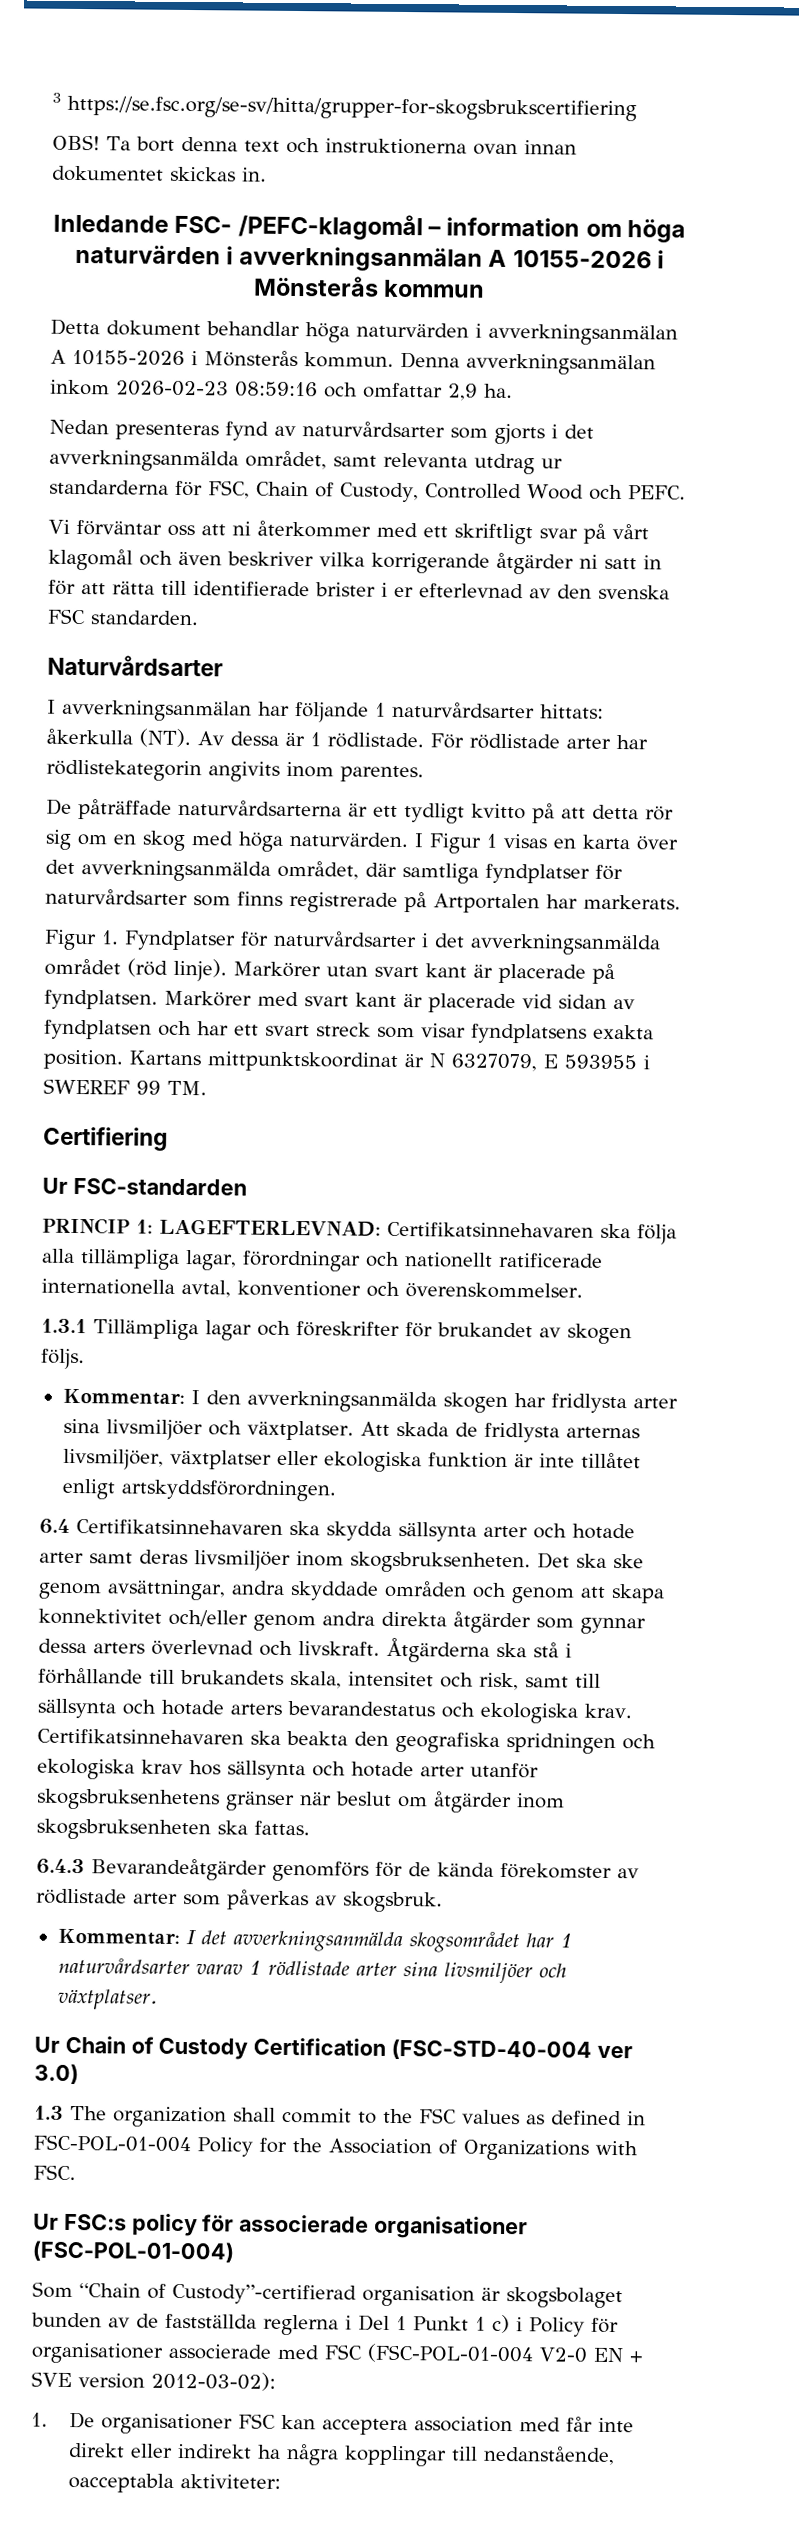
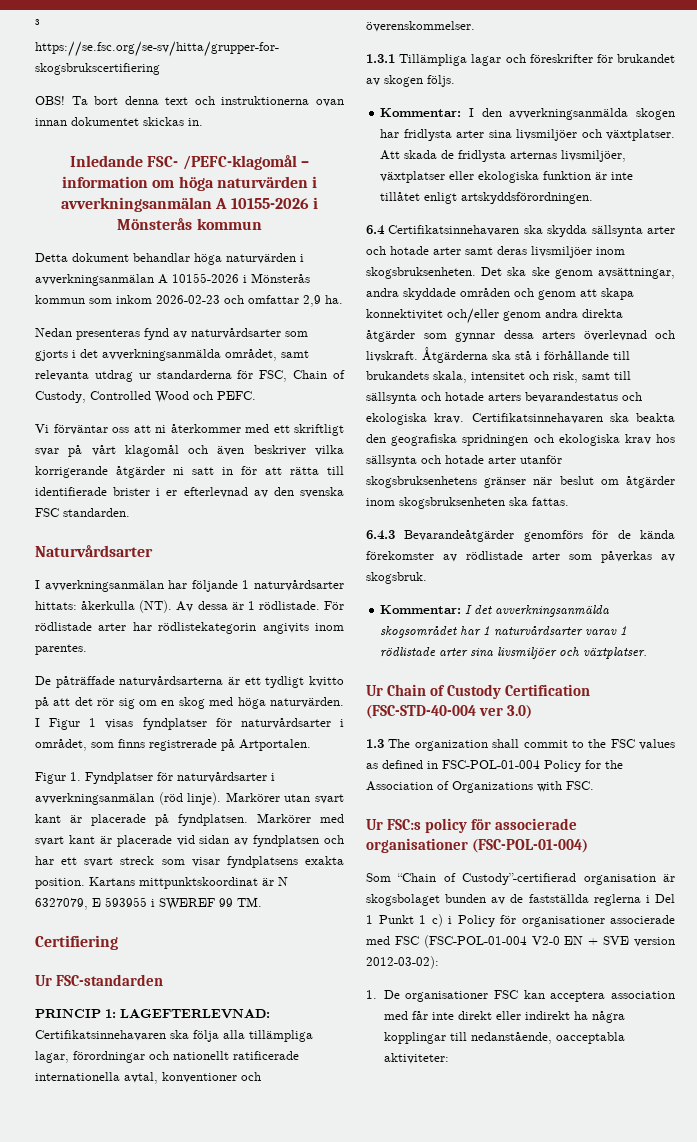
[304,351,656,376] kommun. Denna avverkningsanmälan -> [35,295,112,304] kommun som
[235,381,318,398] 08:59:16 -> (220, 299) none
[592,804,639,820] detta -> [74,697,93,706] det
[553,834,678,851] [45,859,479,884] en karta över det avverkningsanmälda området, där samtliga -> (134, 724) none
(188, 897) none -> [340,719,344,727] [35,739,87,751] i området,
[433,893,681,914] Artportalen har markerats. -> [239,739,311,751] Artportalen.
[434,933,661,956] [44,958,121,976] det avverkningsanmälda området -> [35,793,154,805] avverkningsanmälan

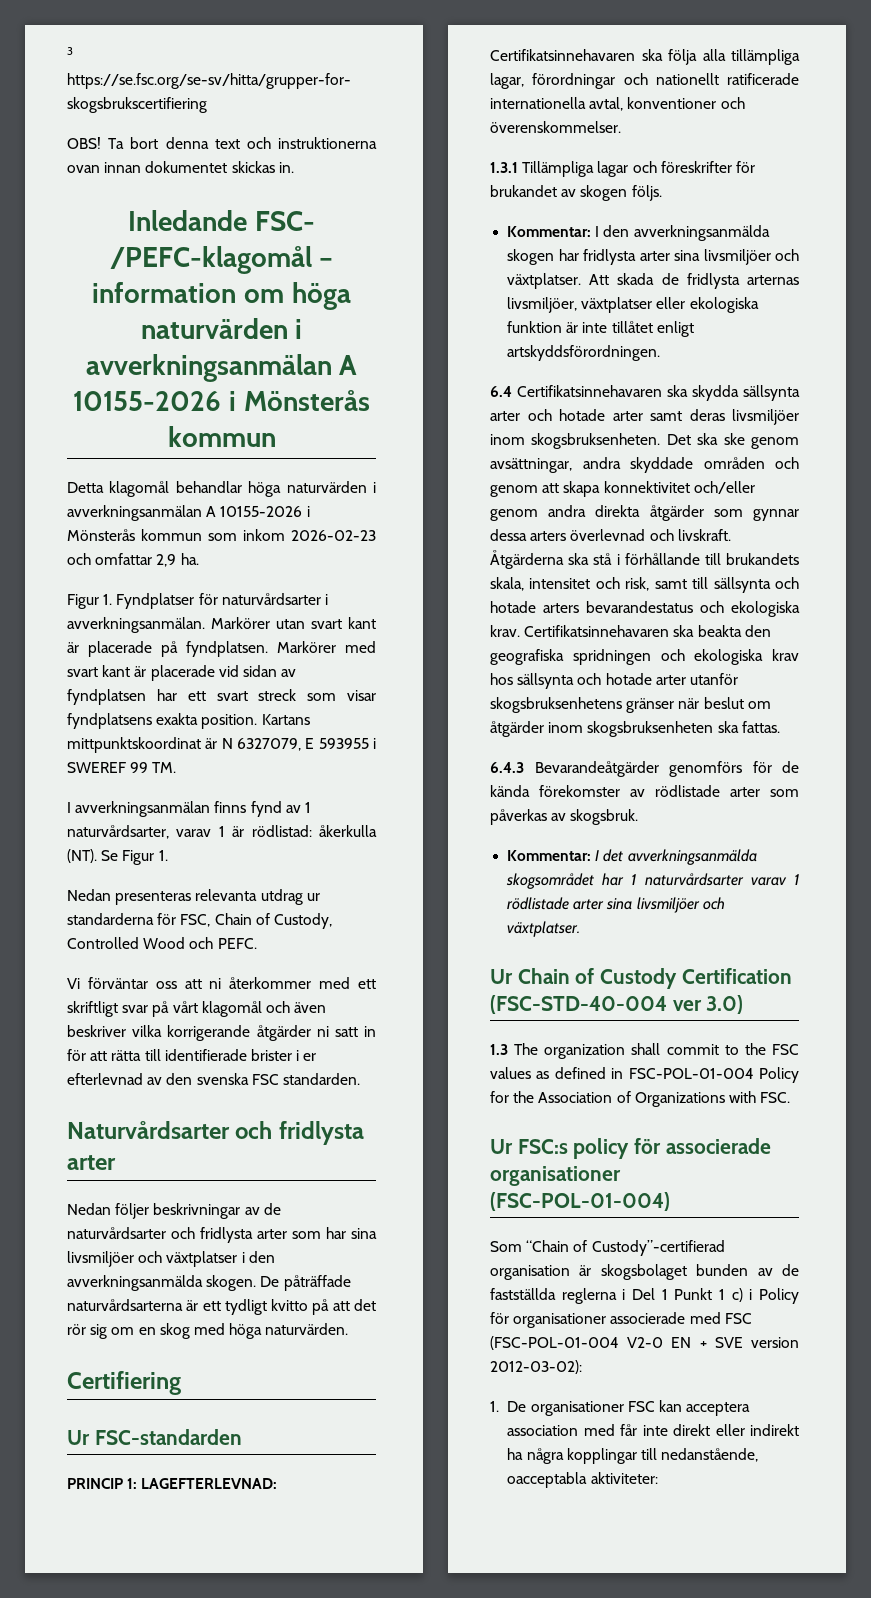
[72,253,129,262] dokument -> [109,481,170,497] klagomål
[35,328,308,340] [35,349,309,361] Nedan presenteras fynd av naturvårdsarter som gjorts i det avverkningsanmälda området, samt -> [67,593,328,609] [67,617,376,633] [67,641,376,657] [67,665,297,681] [67,689,376,705] [67,713,310,729] [67,737,377,753] [67,762,177,773] [67,801,311,817] [67,825,377,839] [67,849,168,865] [67,889,192,905] Figur 1. Fyndplatser för naturvårdsarter i avverkningsanmälan. Markörer utan svart kant är placerade på fyndplatsen. Markörer med svart kant är placerade vid sidan av fyndplatsen har ett svart streck som visar fyndplatsens exakta position. Kartans mittpunktskoordinat är N 6327079, E 593955 i SWEREF 99 TM. // I avverkningsanmälan finns fynd av 1 naturvårdsarter, varav 1 är rödlistad: åkerkulla (NT). Se Figur 1. // Nedan presenteras
[35,580,344,592] [35,600,344,613] [35,622,344,634] [35,644,87,655] // I avverkningsanmälan har följande 1 naturvårdsarter hittats: åkerkulla (NT). Av dessa är 1 rödlistade. För rödlistade arter har rödlistekategorin angivits inom parentes. // -> [235,1121,364,1145] [67,1155,116,1170] [67,1203,281,1219] [67,1227,377,1243] [67,1251,275,1267] [67,1275,257,1291] och fridlysta arter // Nedan följer beskrivningar av de naturvårdsarter och fridlysta arter som har sina livsmiljöer och växtplatser i den avverkningsanmälda skogen.
[35,718,344,730] [35,739,311,751] [35,772,275,784] [35,792,344,805] [35,813,344,826] [35,835,344,847] [35,856,344,868] [35,877,288,889] [35,897,262,910] I Figur 1 visas fyndplatser för naturvårdsarter i området, som finns registrerade på Artportalen. // Figur 1. Fyndplatser för naturvårdsarter i avverkningsanmälan (röd linje). Markörer utan svart kant är placerade på fyndplatsen. Markörer med svart kant är placerade vid sidan av fyndplatsen och har ett svart streck som visar fyndplatsens exakta position. Kartans mittpunktskoordinat är N 6327079, E 593955 i SWEREF 99 TM. -> (349, 1329) none

